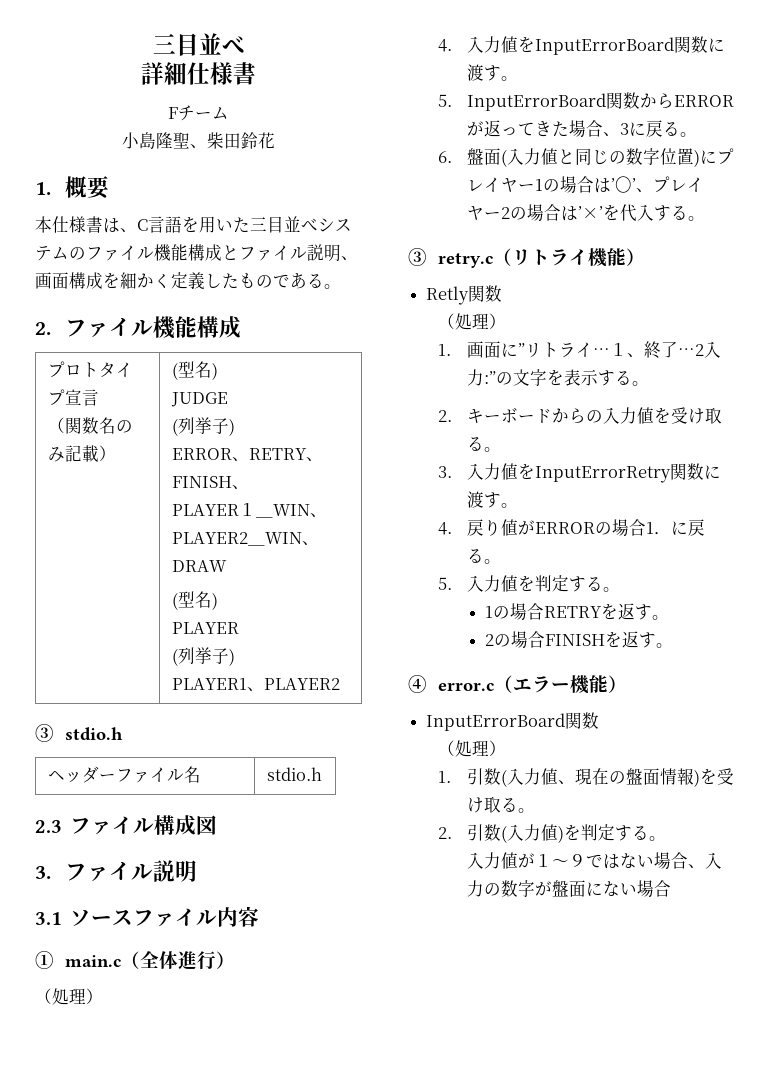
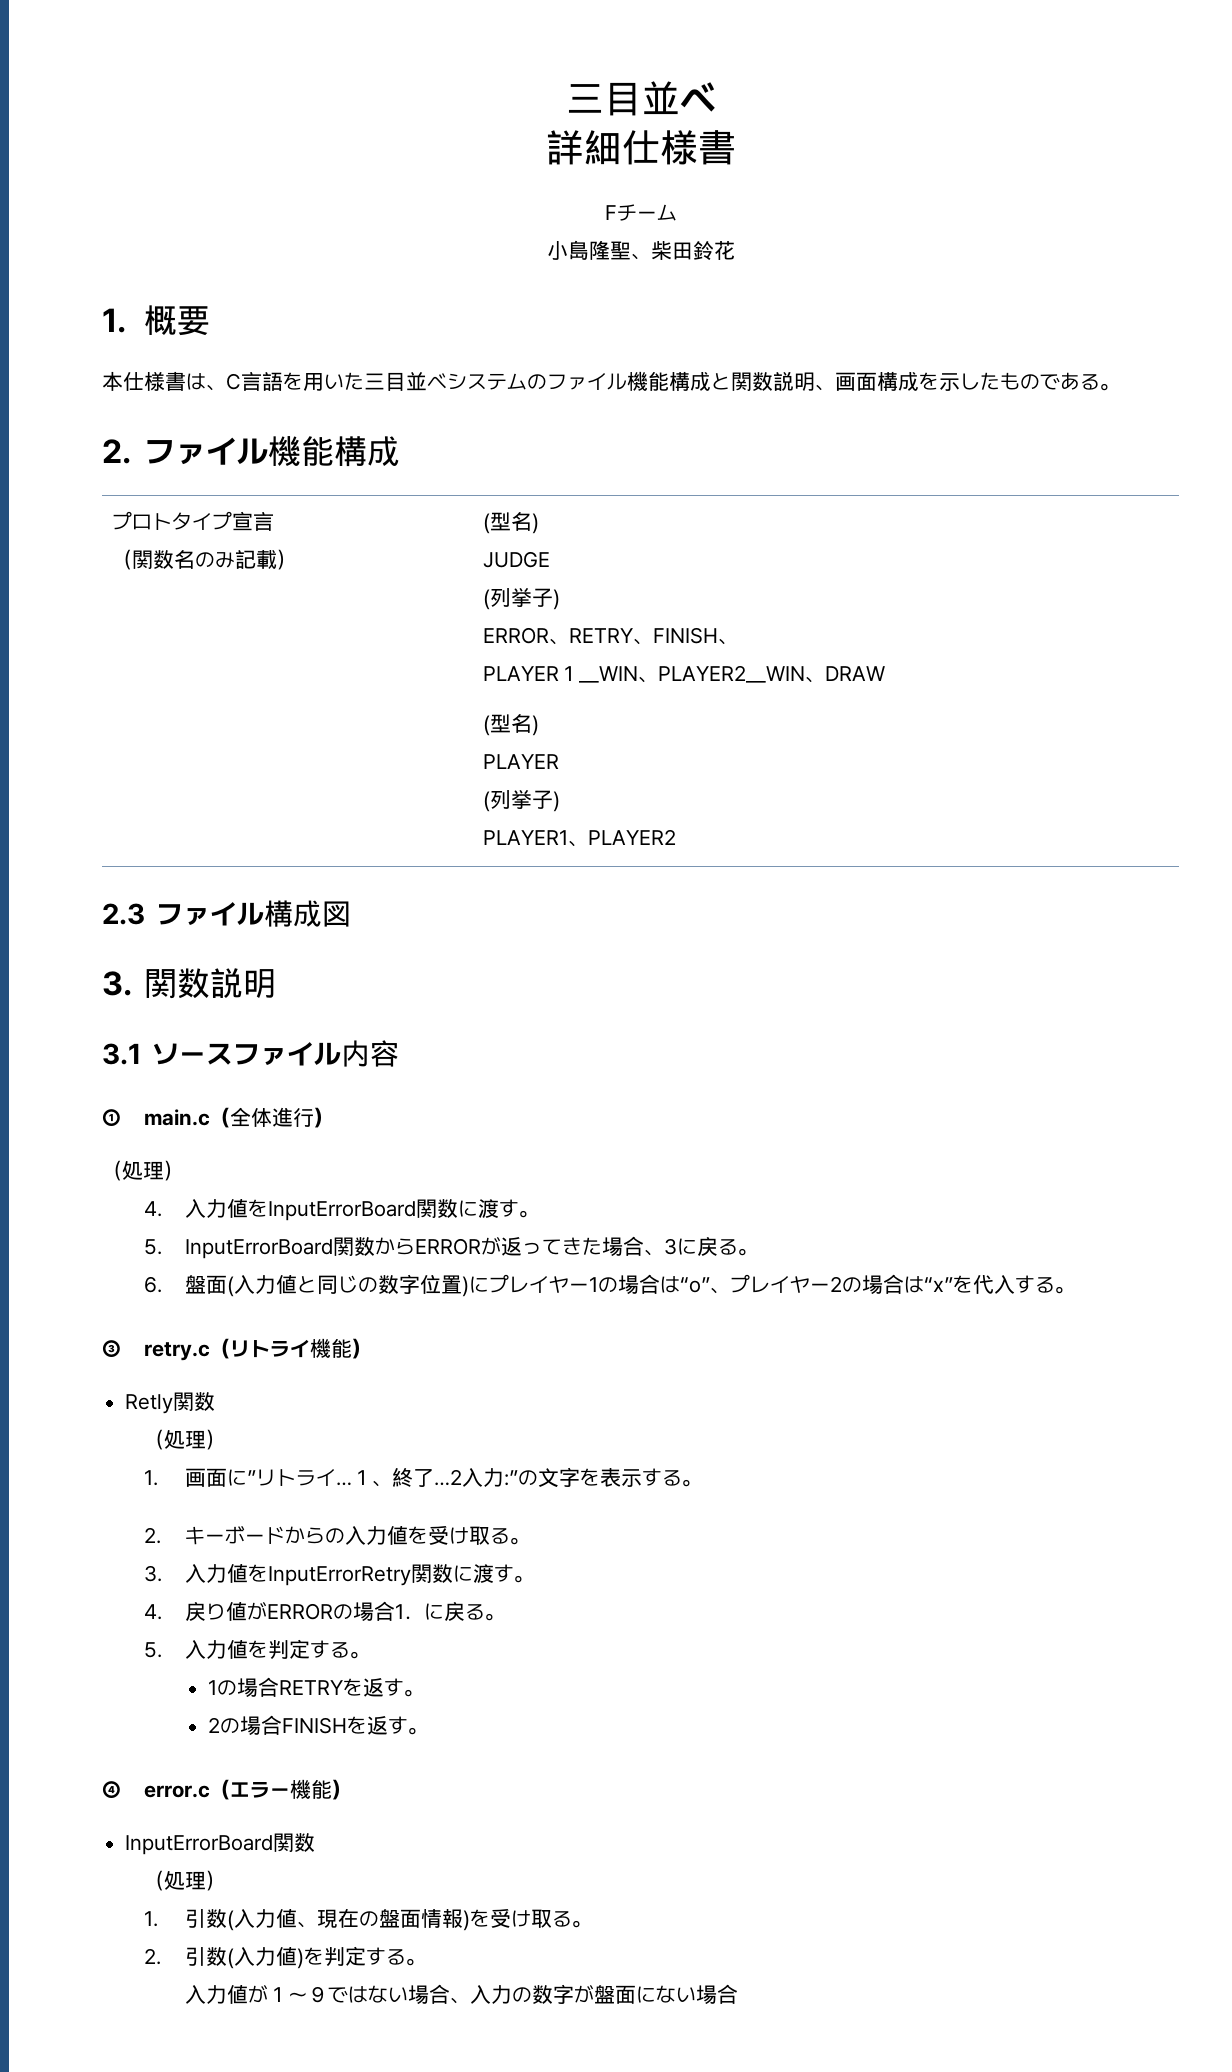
[239,245,307,261] ファイル -> [731,372,773,391] 関数
[120,272,205,290] 細かく定義 -> [939,373,960,391] 示
[35,724,123,742] [47,766,201,783] [266,767,322,781] // ③ stdio.h // ヘッダーファイル名 | stdio.h -> (677, 837) none
[64,861,153,882] ファイル -> [143,968,210,999] 関数
[611,176,637,193] ’〇’ -> [680,1277,711,1293] “o”
[578,206,604,219] ’×’ -> [924,1277,954,1292] “x”

